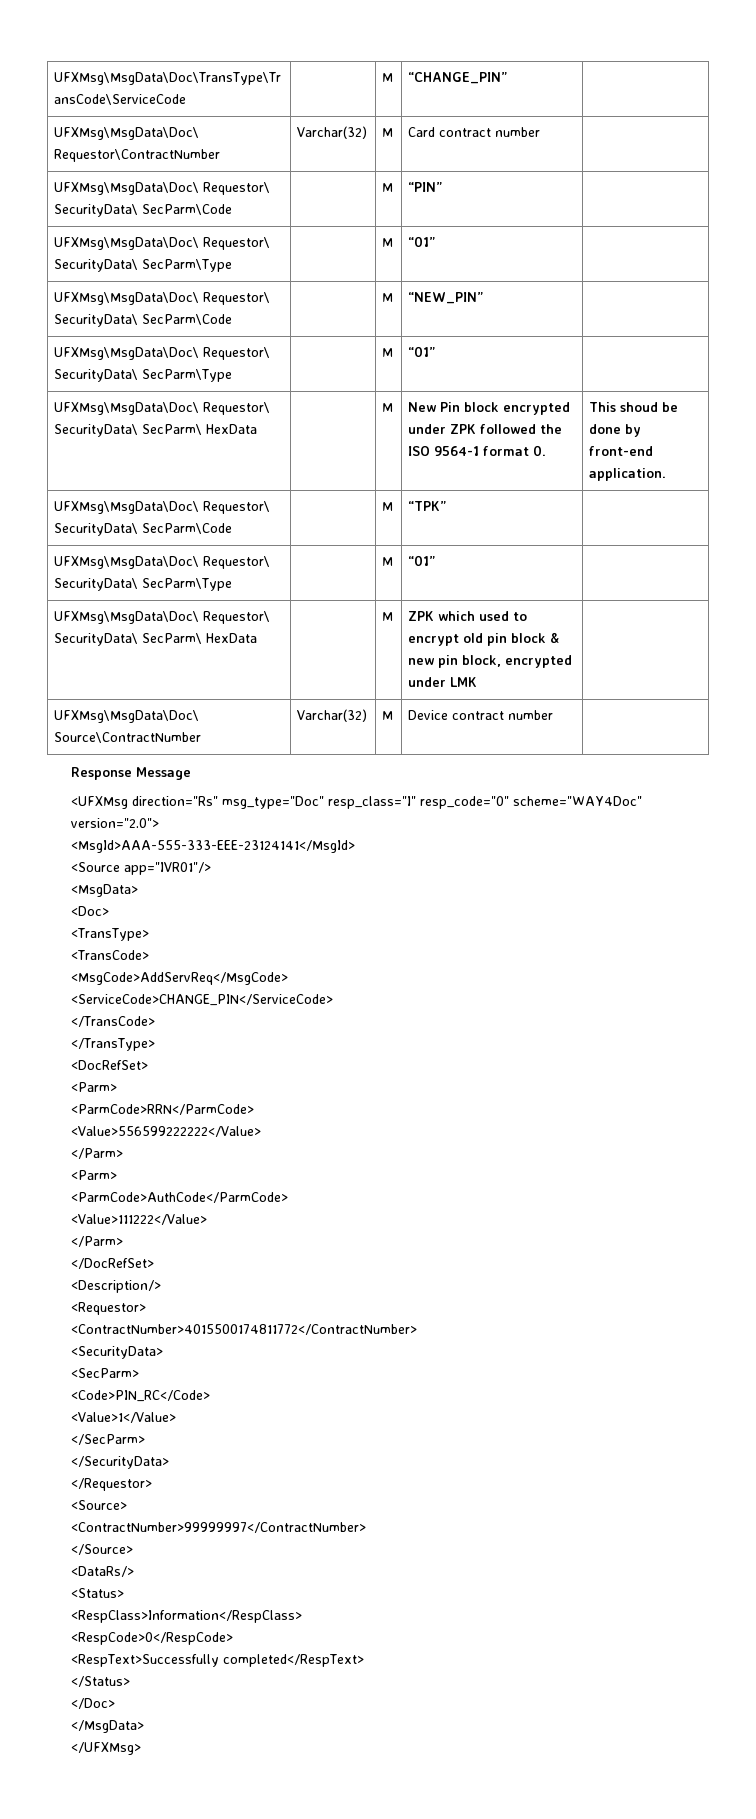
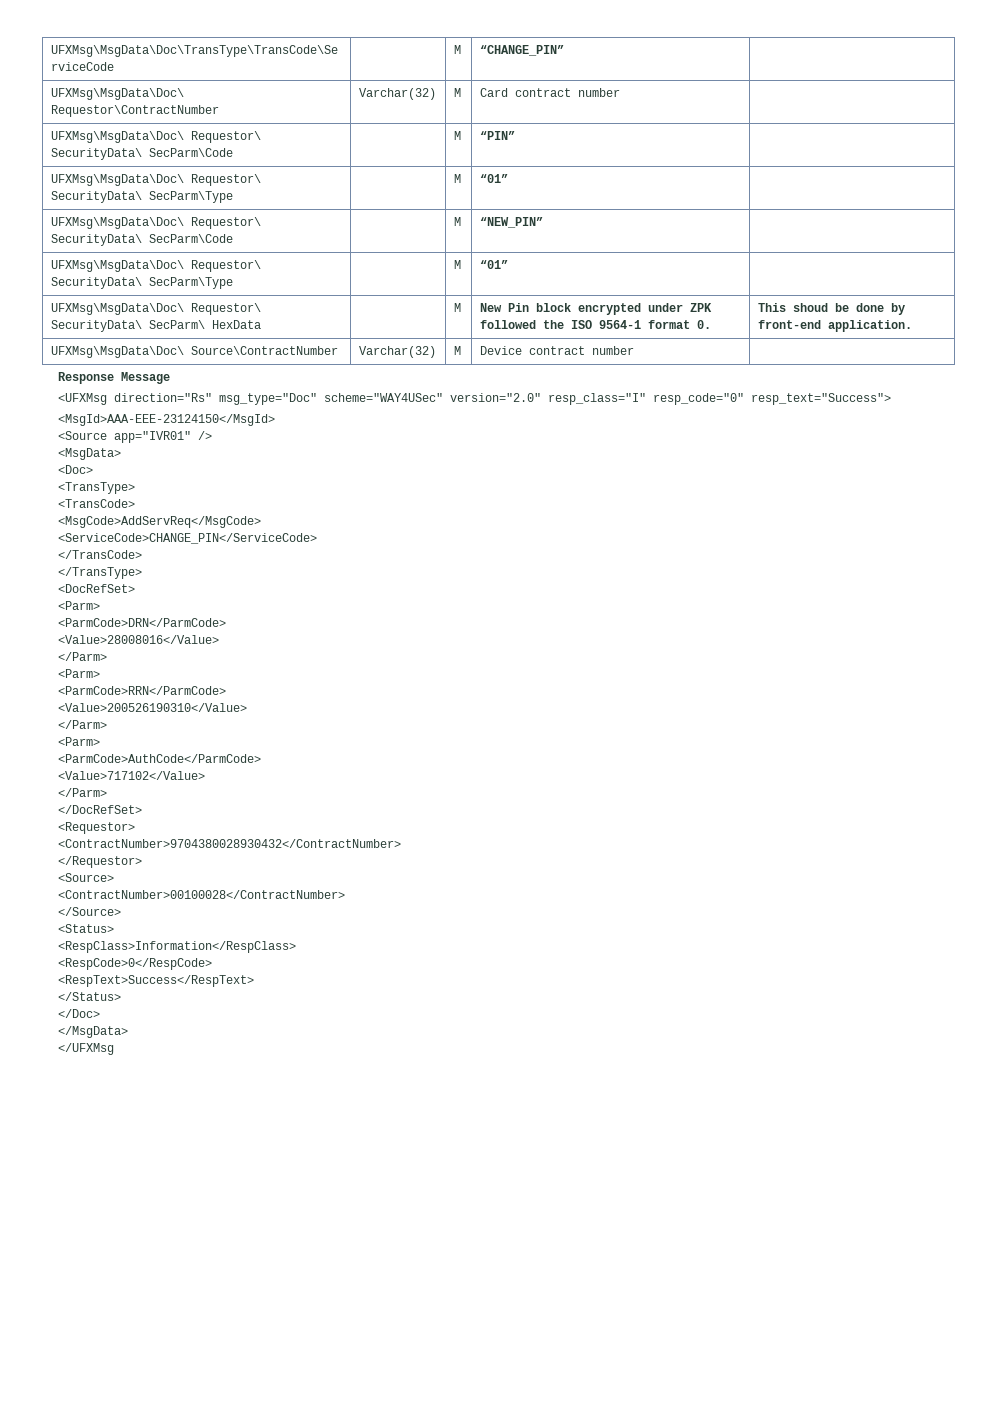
[54,501,271,514] [54,523,233,536] [382,502,394,511] [408,501,447,511] [54,556,271,569] [54,578,233,591] [382,557,394,566] [408,555,436,566] [54,611,271,624] [54,633,258,646] [382,612,394,621] [408,611,528,621] [408,632,560,646] [408,655,573,668] [408,677,478,687] // UFXMsg\MsgData\Doc\ Requestor\ SecurityData\ SecParm\Code | | M | “TPK” | // UFXMsg\MsgData\Doc\ Requestor\ SecurityData\ SecParm\Type | | M | “01” | // UFXMsg\MsgData\Doc\ Requestor\ SecurityData\ SecParm\ HexData | | M | ZPK which used to encrypt old pin block & new pin block, encrypted under LMK | -> (912, 326) none
[328,796,643,809] [71,818,160,828] [71,840,356,853] resp_class="I" resp_code="0" scheme="WAY4Doc" version="2.0"> // <MsgId>AAA-555-333-EEE-23124141</MsgId> -> [324,393,892,405] [58,414,276,426] scheme="WAY4USec" version="2.0" resp_class="I" resp_code="0" resp_text="Success"> // <MsgId>AAA-EEE-23124150</MsgId>
[124,862,212,875] app="IVR01"/> -> [114,431,213,443] app="IVR01" />
(118, 1087) none -> [58,618,227,627] [58,635,220,644] [58,652,108,661] [58,669,101,678] // <ParmCode>DRN</ParmCode> // <Value>28008016</Value> // </Parm> // <Parm>
[71,1126,262,1137] <Value>556599222222</Value> -> [58,703,248,712] <Value>200526190310</Value>
[71,1214,208,1225] <Value>111222</Value> -> [58,771,206,780] <Value>717102</Value>
[71,1280,162,1293] // <Description/> -> (143, 809) none
[71,1324,418,1335] [71,1346,164,1359] [71,1368,140,1378] [71,1390,211,1402] [71,1412,177,1423] [71,1434,146,1445] [71,1456,170,1469] <ContractNumber>4015500174811772</ContractNumber> // <SecurityData> // <SecParm> // <Code>PIN_RC</Code> // <Value>1</Value> // </SecParm> // </SecurityData> -> [58,839,402,848] <ContractNumber>9704380028930432</ContractNumber>
[71,1522,367,1533] <ContractNumber>99999997</ContractNumber> -> [58,890,346,899] <ContractNumber>00100028</ContractNumber>
[71,1566,135,1577] // <DataRs/> -> (122, 911) none
[71,1654,365,1667] <RespText>Successfully completed</RespText> -> [58,975,255,987] <RespText>Success</RespText>
[71,1742,142,1755] </UFXMsg> -> [58,1043,115,1055] </UFXMsg

